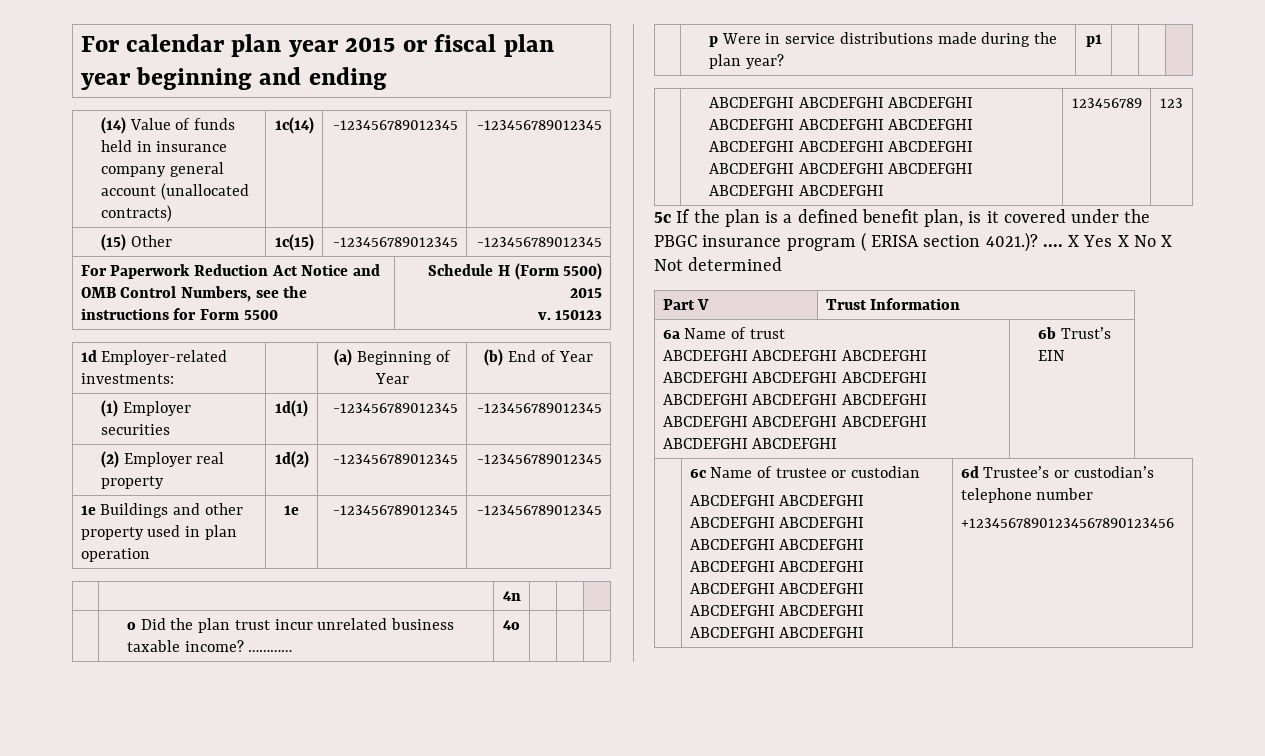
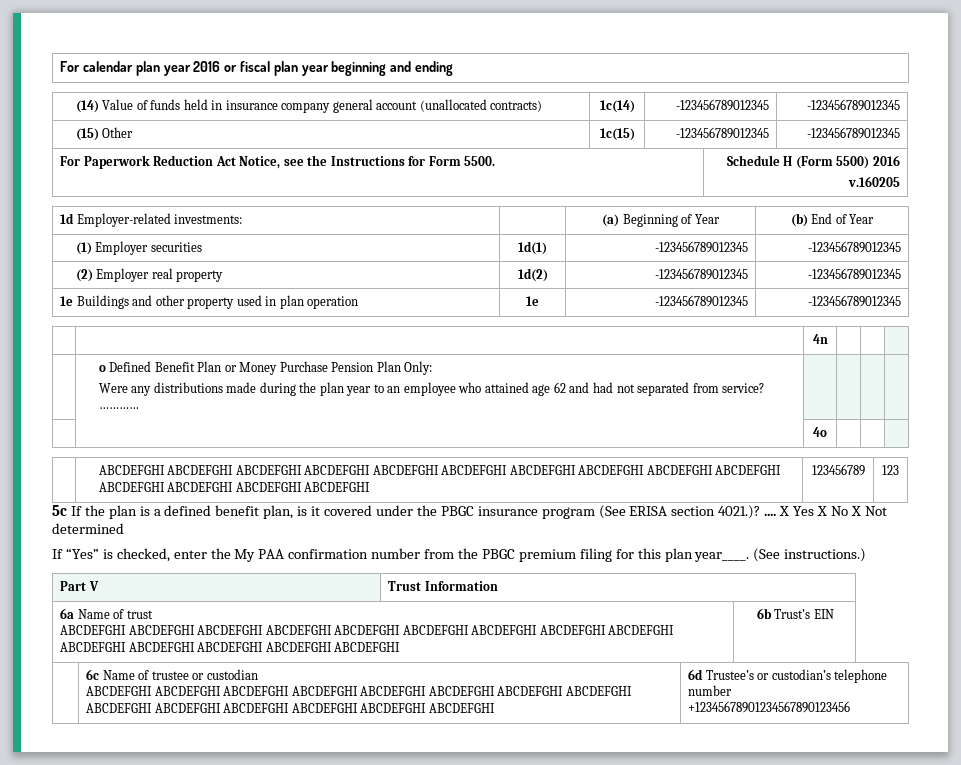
[345,37,396,52] 2015 -> [193,61,221,72] 2016
[301,264,381,276] [80,286,252,302] Notice and OMB Control Numbers, -> [239,156,281,169] Notice,
[80,308,169,320] instructions -> [330,156,405,166] Instructions
[243,310,278,320] 5500 -> [464,156,496,166] 5500.
[570,288,603,298] [537,310,603,320] 2015 // v. 150123 -> [872,155,900,166] [847,176,900,187] 2016 // v.160205
[140,618,455,633] [126,640,293,652] [503,620,520,630] [708,32,1058,47] [708,54,784,69] [1085,34,1102,47] Did the plan trust incur unrelated business taxable income? ………… | 4o | | | // | p Were in service distributions made during the plan year? | p1 -> [109,361,433,375] [98,382,765,396] [98,407,139,409] [813,427,827,437] Defined Benefit Plan or Money Purchase Pension Plan Only: // Were any distributions made during the plan year to an employee who attained age 62 and had not separated from service? ………… | | | | // | | 4o
[860,232,866,252] ( -> [598,505,626,519] (See
(783, 264) none -> [52,548,867,562] // If “Yes” is checked, enter the My PAA confirmation number from the PBGC premium filing for this plan year____. (See instructions.)

